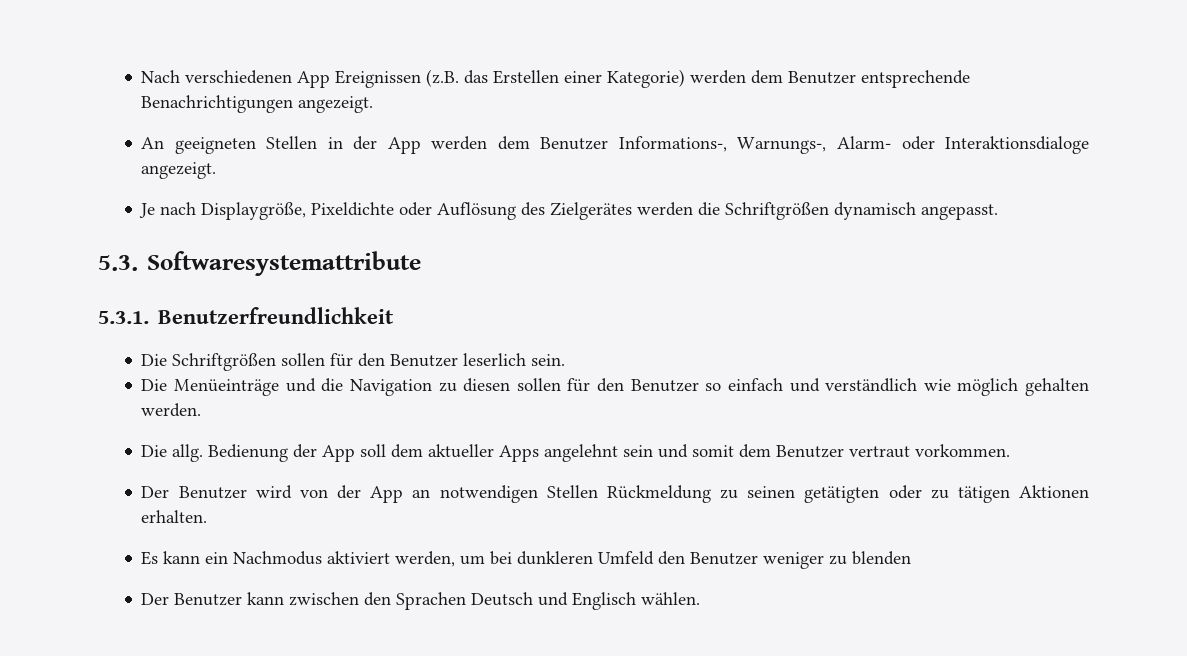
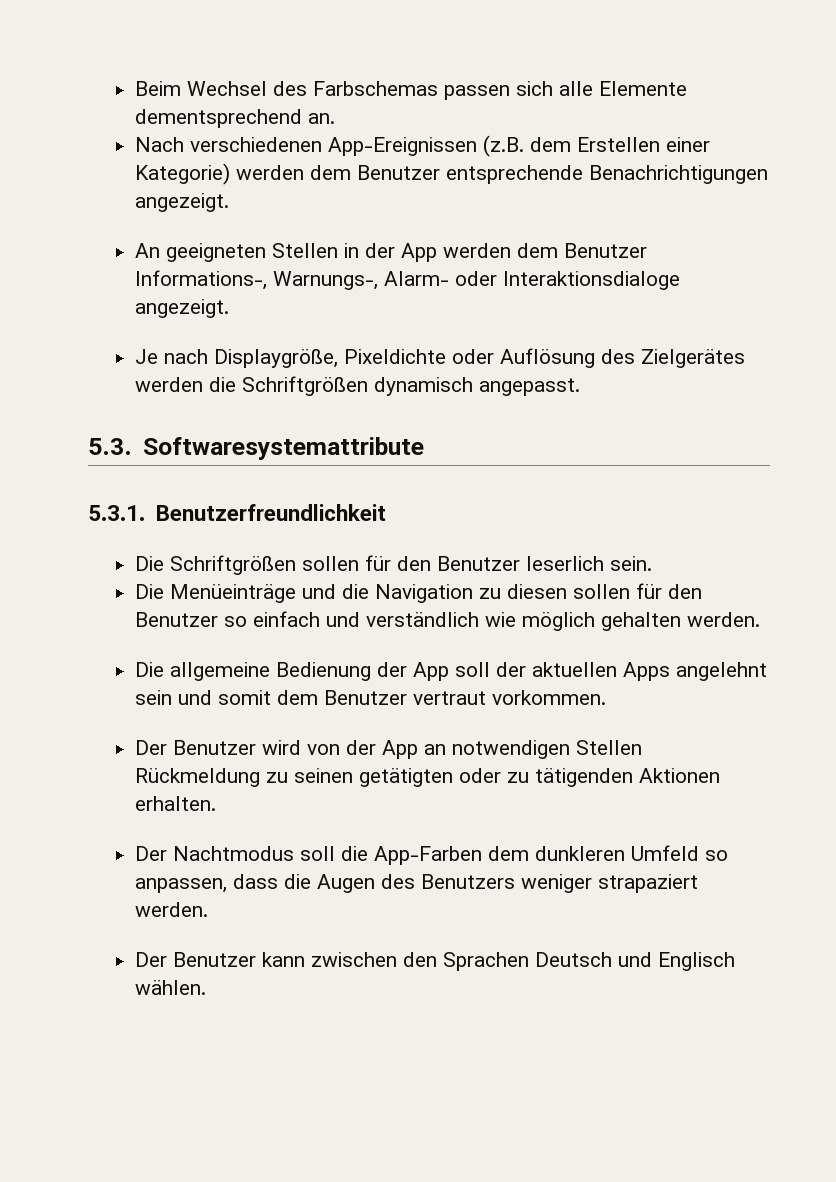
[141,69,489,88] Nach verschiedenen App Ereignissen (z.B. das -> [134,81,687,100] [134,109,335,128] [134,135,571,157] Beim Wechsel des Farbschemas passen sich alle Elemente dementsprechend an. // Nach verschiedenen App-Ereignissen (z.B. dem
[172,444,204,462] allg. -> [169,662,270,681] allgemeine
[391,444,495,458] dem aktueller -> [495,662,617,677] der aktuellen
[957,486,1010,503] tätigen -> [534,768,633,787] tätigenden
[141,551,912,569] Es kann ein Nachmodus aktiviert werden, um bei dunkleren Umfeld den Benutzer weniger zu blenden -> [134,845,728,865] [134,874,698,893] [134,902,208,917] Der Nachtmodus soll die App-Farben dem dunkleren Umfeld so anpassen, dass die Augen des Benutzers weniger strapaziert werden.

